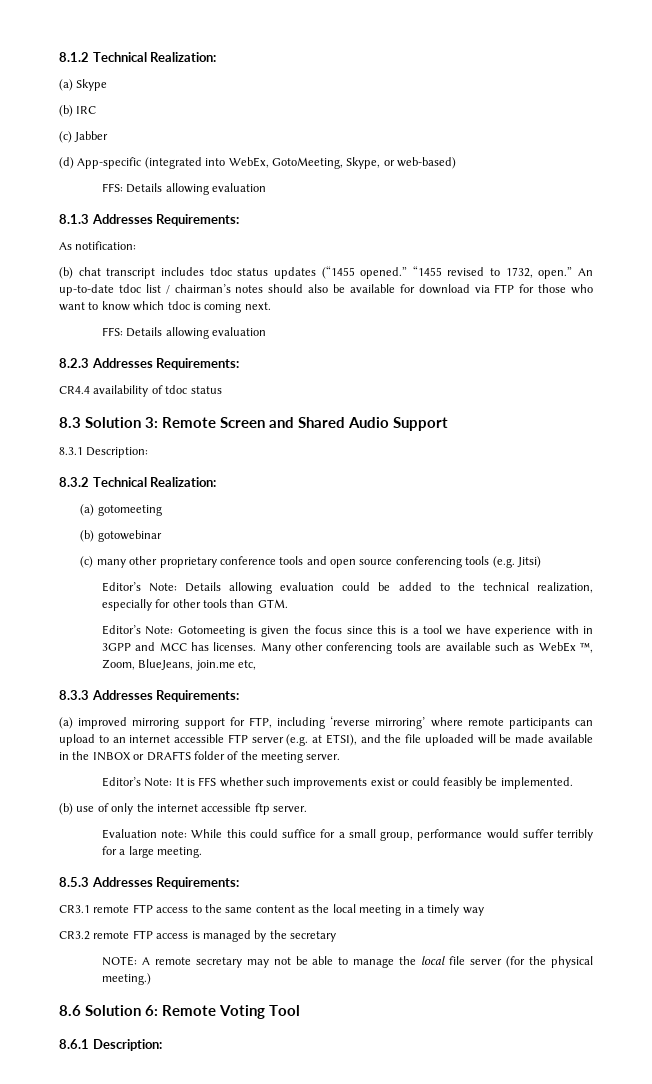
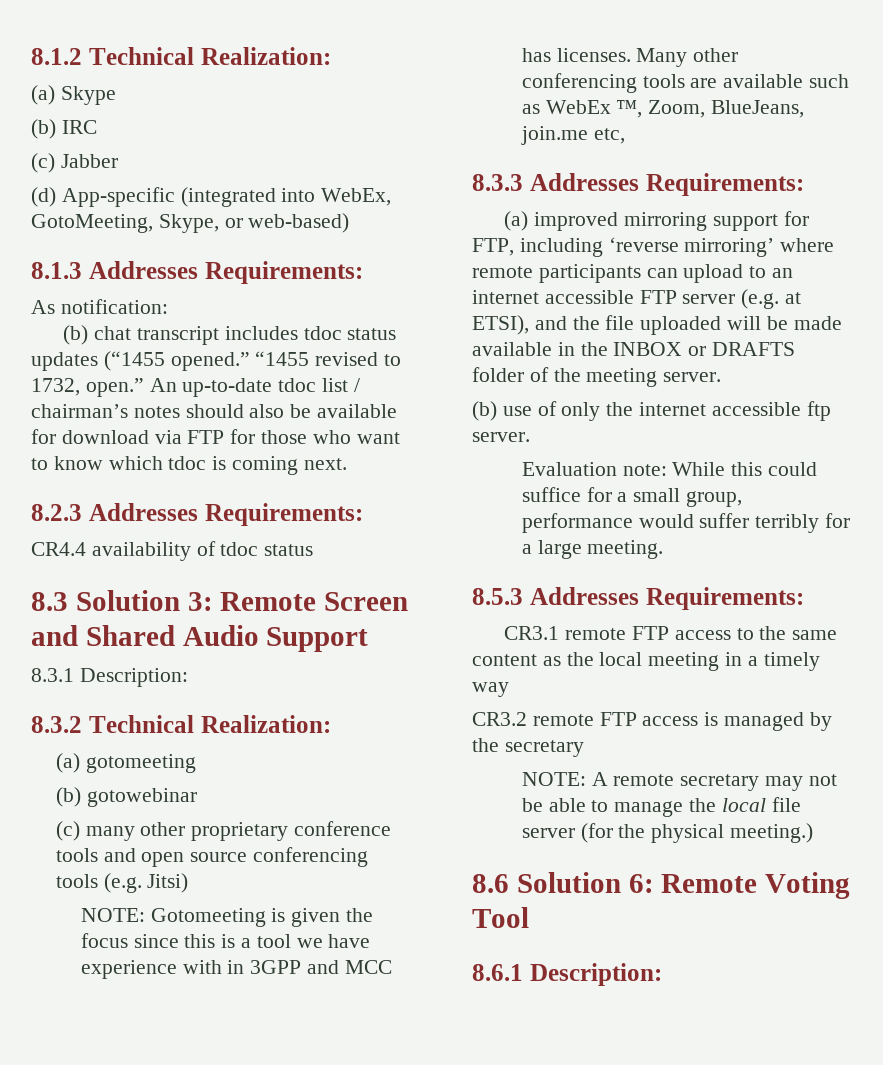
[101,183,266,195] // FFS: Details allowing evaluation -> (350, 223) none
[101,327,266,339] // FFS: Details allowing evaluation -> (347, 464) none
[101,582,593,594] [101,599,288,611] [101,625,174,635] Editor’s Note: Details allowing evaluation could be added to the technical realization, especially for other tools than GTM. // Editor’s Note: -> [80,908,145,922] NOTE:
[101,777,573,789] // Editor’s Note: It is FFS whether such improvements exist or could feasibly be implemented. -> (722, 377) none

